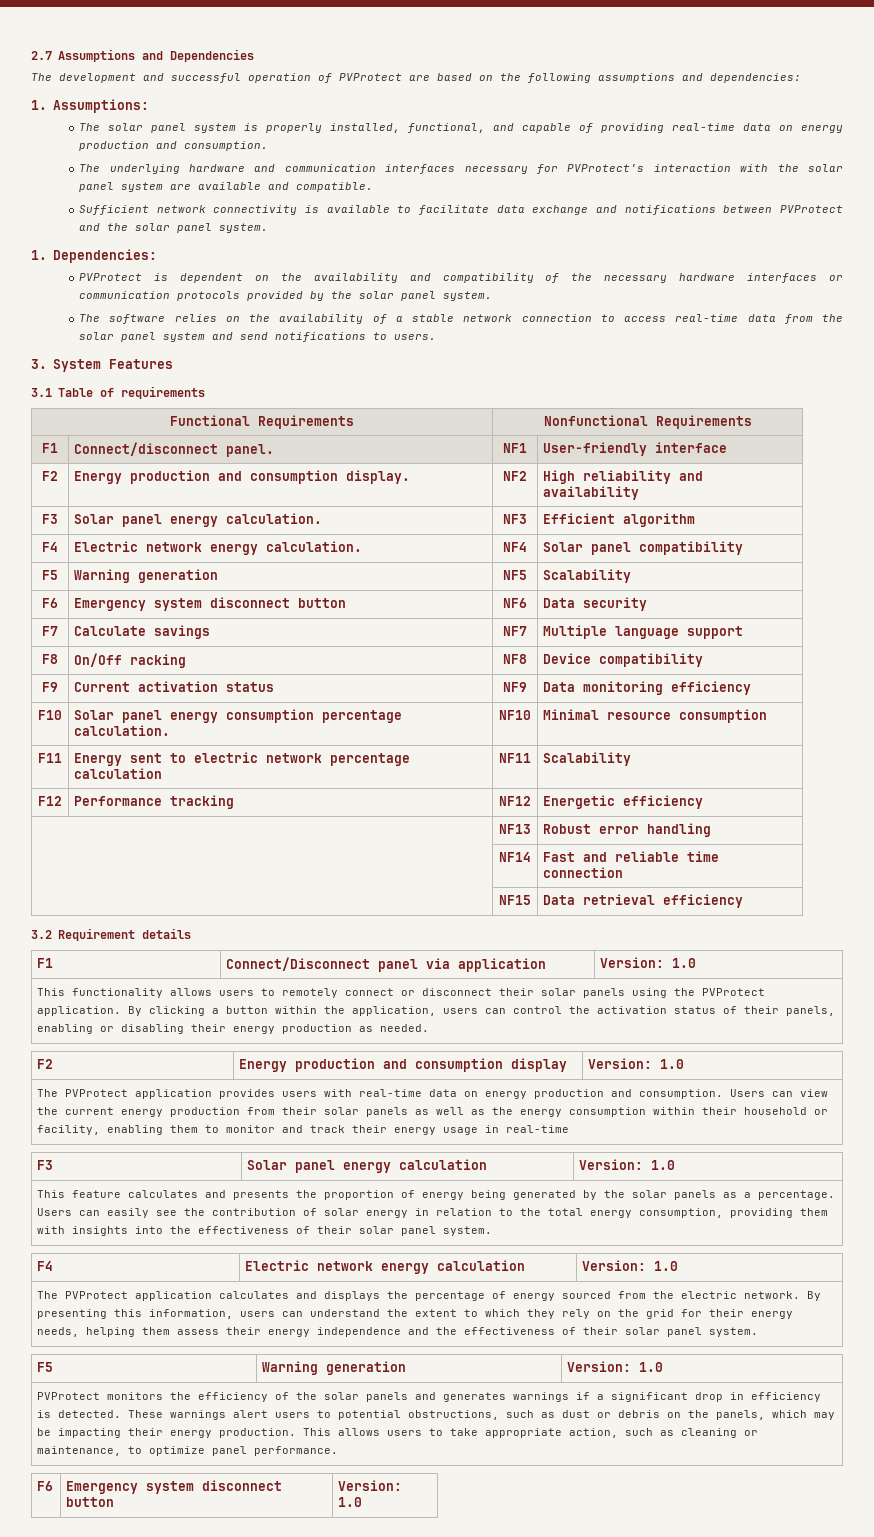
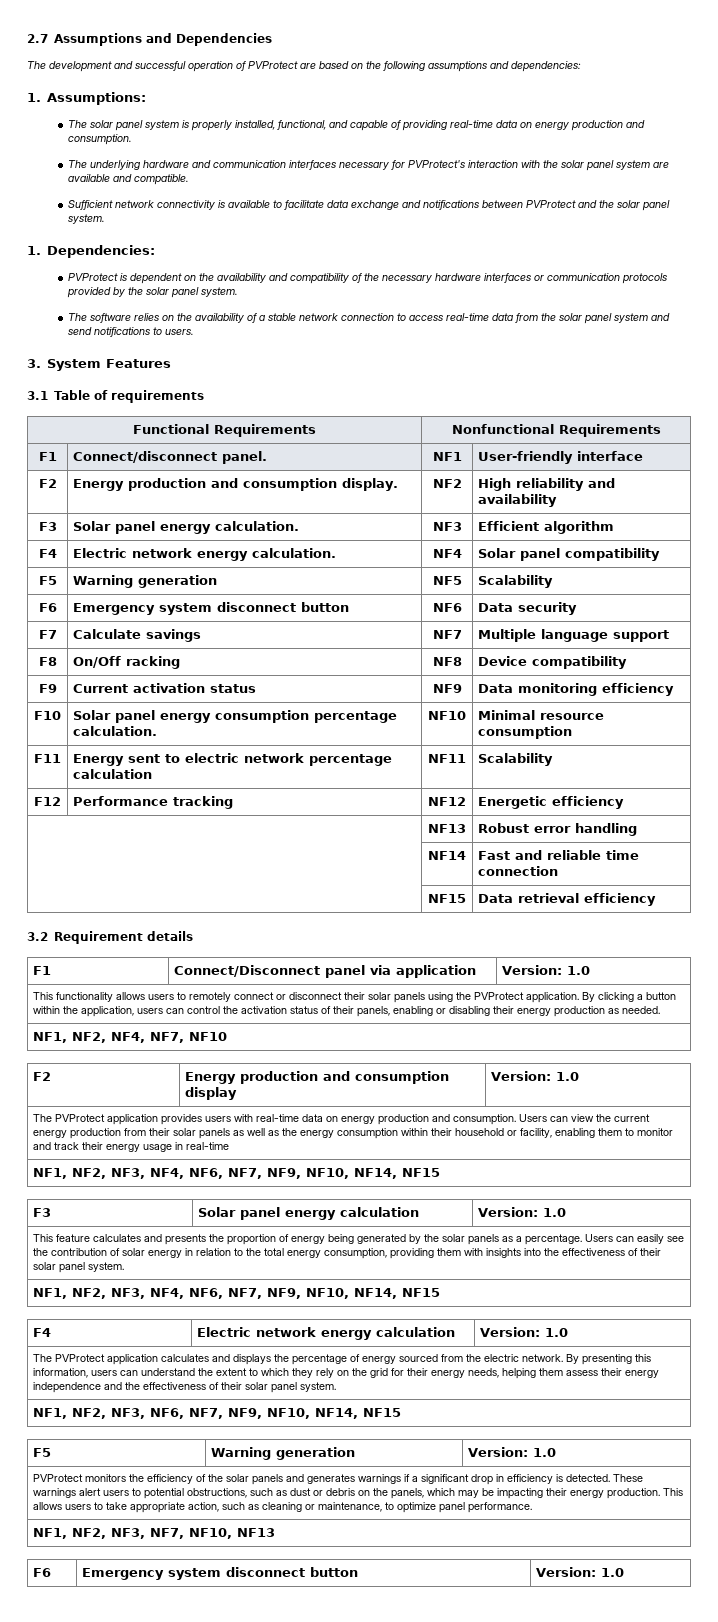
(430, 1028) none -> [33,1032,228,1043] // NF1, NF2, NF4, NF7, NF10
(570, 1129) none -> [33,1168,441,1179] // NF1, NF2, NF3, NF4, NF6, NF7, NF9, NF10, NF14, NF15
(493, 1231) none -> [33,1288,441,1299] // NF1, NF2, NF3, NF4, NF6, NF7, NF9, NF10, NF14, NF15
(759, 1332) none -> [33,1408,402,1419] // NF1, NF2, NF3, NF6, NF7, NF9, NF10, NF14, NF15
(339, 1451) none -> [33,1528,276,1539] // NF1, NF2, NF3, NF7, NF10, NF13

